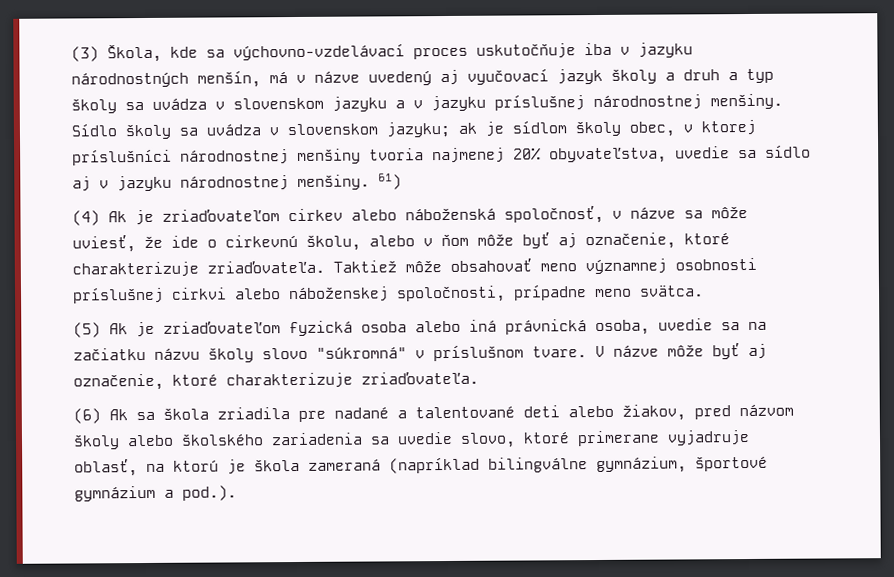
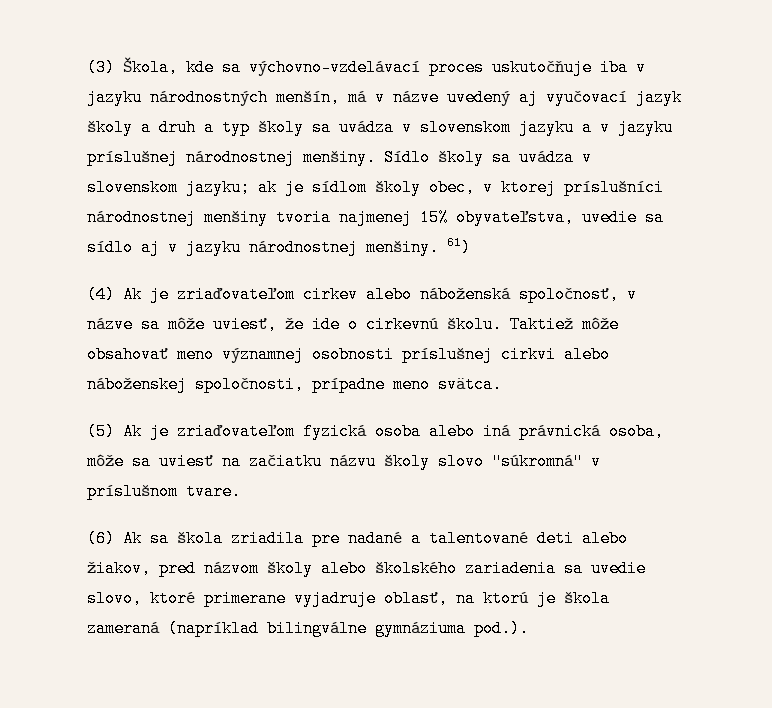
[513,147,541,161] 20% -> [420,209,448,226] 15%
[306,231,730,251] [72,259,325,278] školu, alebo v ňom môže byť aj označenie, ktoré charakterizuje zriaďovateľa. -> [447,316,502,333] školu.
[658,318,740,331] uvedie sa -> [87,453,213,470] môže sa uviesť
[595,342,767,360] [73,370,479,391] V názve môže byť aj označenie, ktoré charakterizuje zriaďovateľa. -> (241, 491) none
[596,455,768,474] [74,485,174,502] gymnázium, športové gymnázium a -> [375,620,466,637] gymnáziuma

